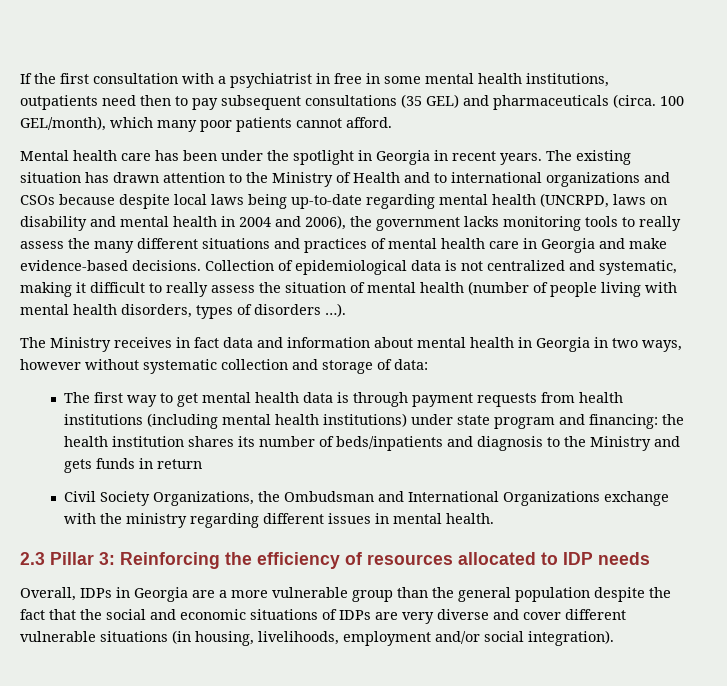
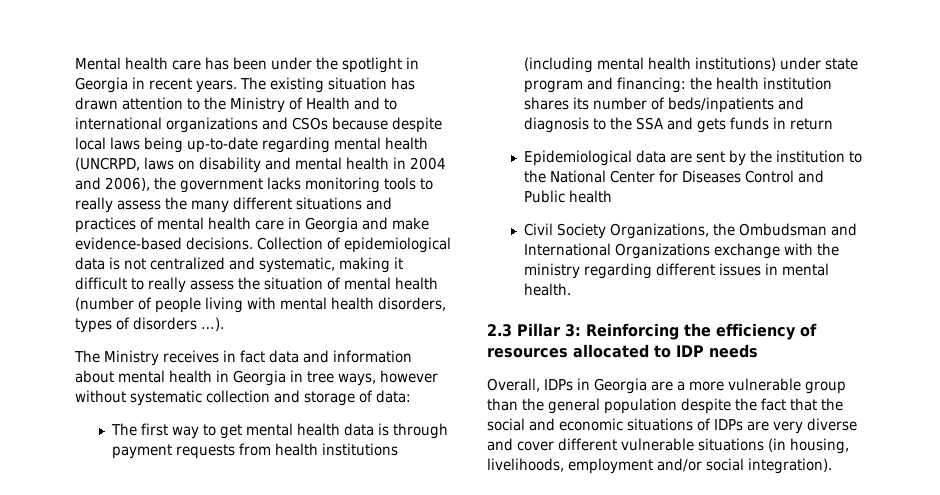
[20,73,609,88] [20,94,684,110] [20,116,392,132] If the first consultation with a psychiatrist in free in some mental health institutions, outpatients need then to pay subsequent consultations (35 GEL) and pharmaceuticals (circa. 100 GEL/month), which many poor patients cannot afford. // -> (75, 63) none
[612,338,638,348] two -> [307,371,334,383] tree
[589,436,651,451] Ministry -> [636,117,665,130] SSA
(202, 464) none -> [524,150,863,166] [524,170,825,183] [524,190,613,203] // Epidemiological data are sent by the institution to the National Center for Diseases Control and Public health

